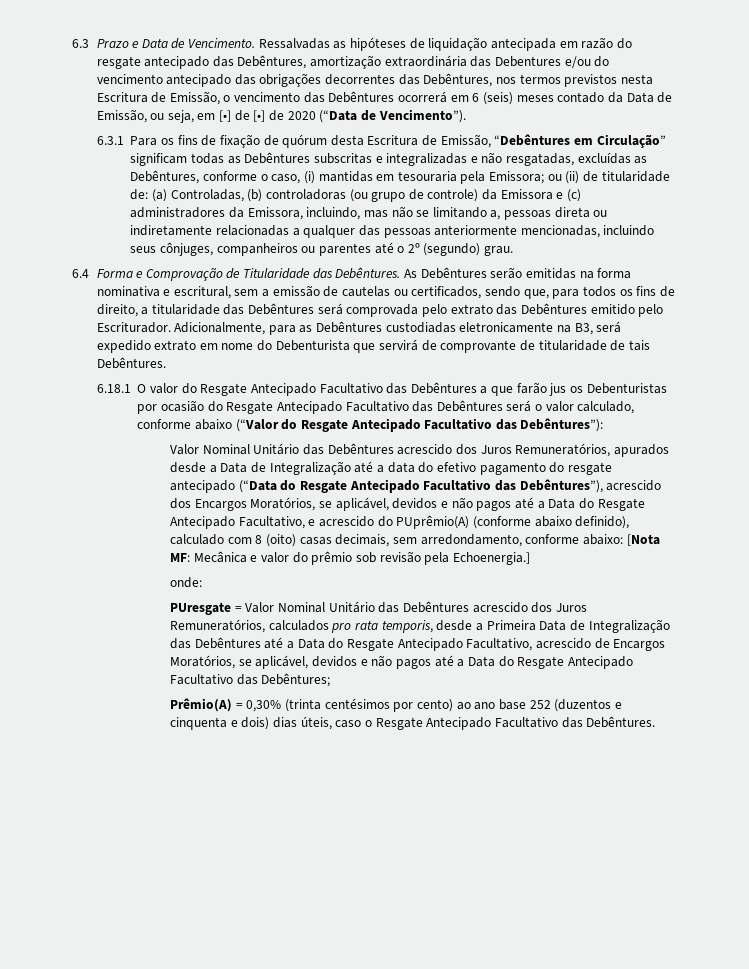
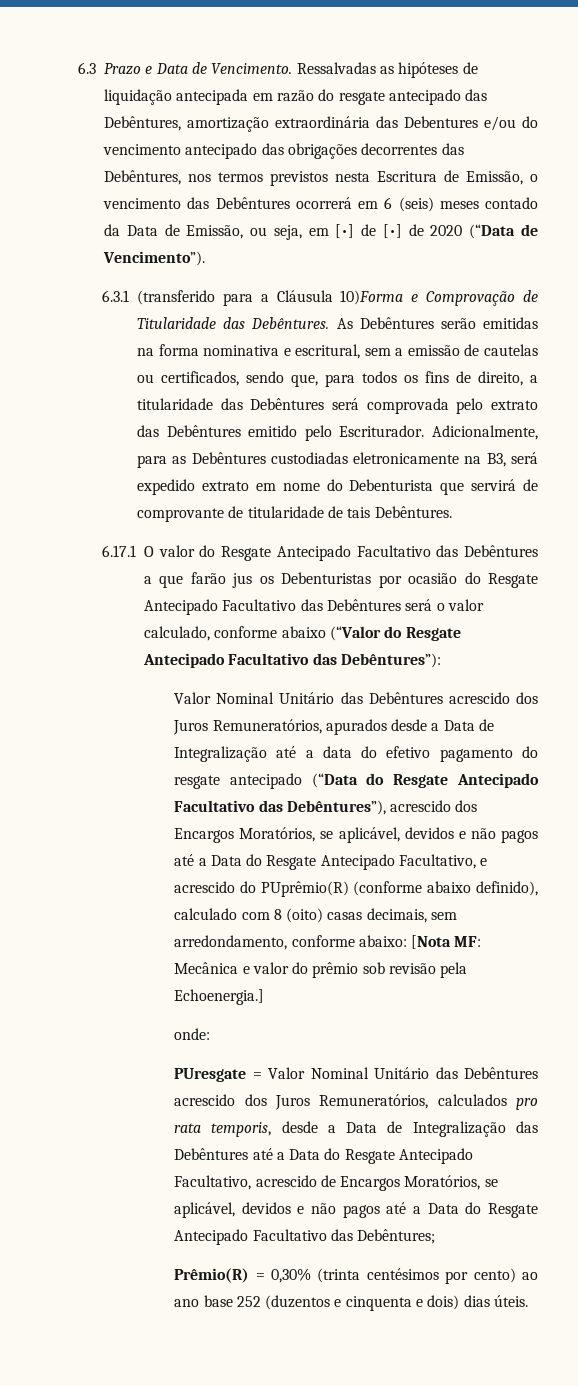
[130,134,666,148] [130,152,648,166] [130,170,670,184] [130,189,582,202] [130,206,608,220] [130,225,655,238] [130,242,514,256] [72,269,133,278] Para os fins de fixação de quórum desta Escritura de Emissão, “Debêntures em Circulação” significam todas as Debêntures subscritas e integralizadas e não resgatadas, excluídas as Debêntures, conforme o caso, (i) mantidas em tesouraria pela Emissora; ou (ii) de titularidade de: (a) Controladas, (b) controladoras (ou grupo de controle) da Emissora e (c) administradores da Emissora, incluindo, mas não se limitando a, pessoas direta ou indiretamente relacionadas a qualquer das pessoas anteriormente mencionadas, incluindo seus cônjuges, companheiros ou parentes até o 2º (segundo) grau. // 6.4 Forma -> [137,290,404,306] (transferido para a Cláusula 10)Forma
[96,384,131,393] 6.18.1 -> [102,545,137,557] 6.17.1
[396,515,470,529] PUprêmio(A) -> [260,881,349,897] PUprêmio(R)
[486,620,536,631] Primeira -> (336, 1129) none
[170,698,233,712] Prêmio(A) -> [174,1268,250,1283] Prêmio(R)
[300,716,656,730] úteis, caso o Resgate Antecipado Facultativo das Debêntures. -> [494,1295,529,1307] úteis.

